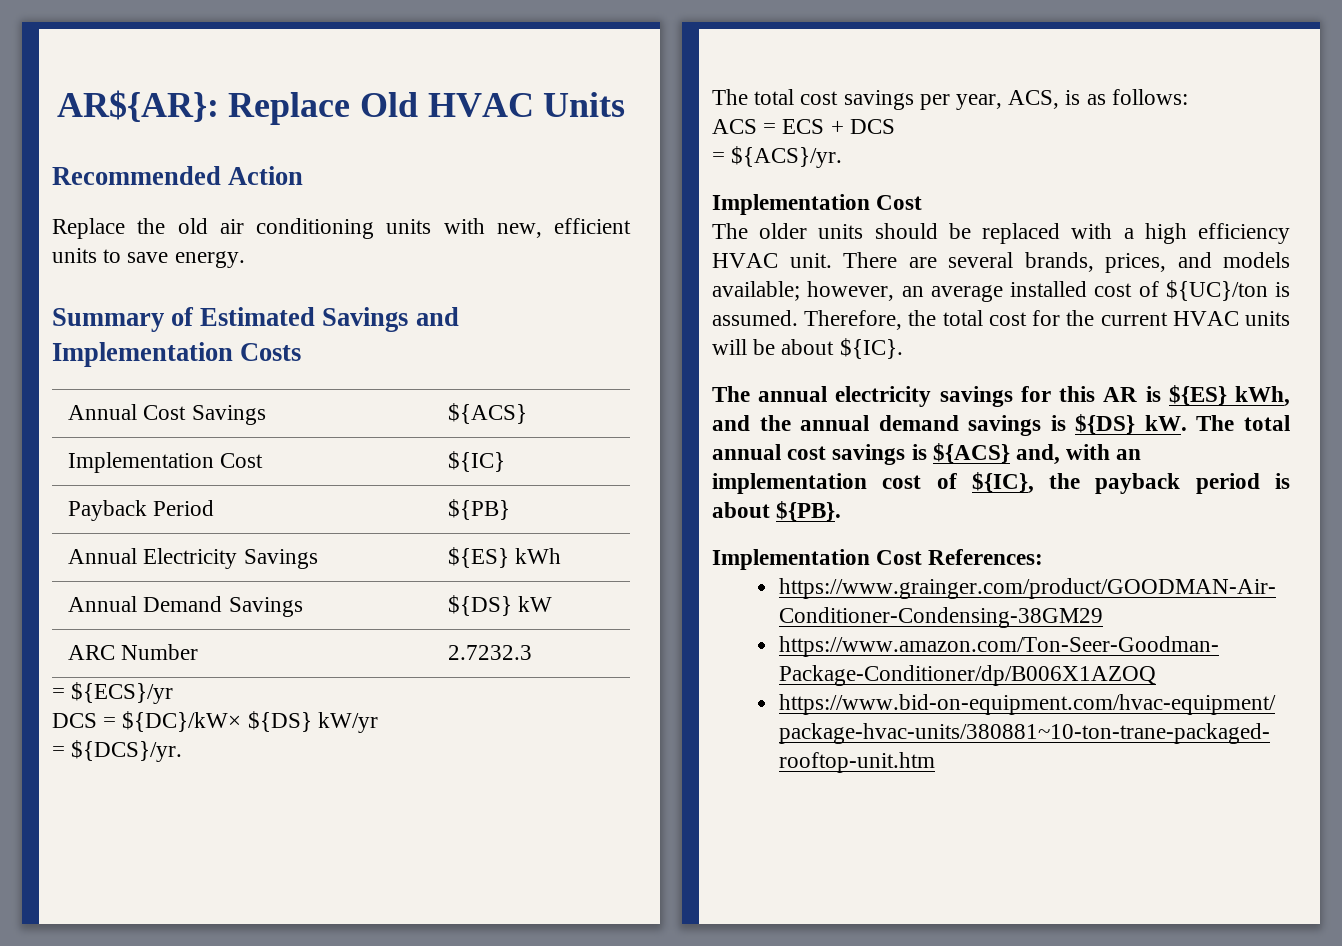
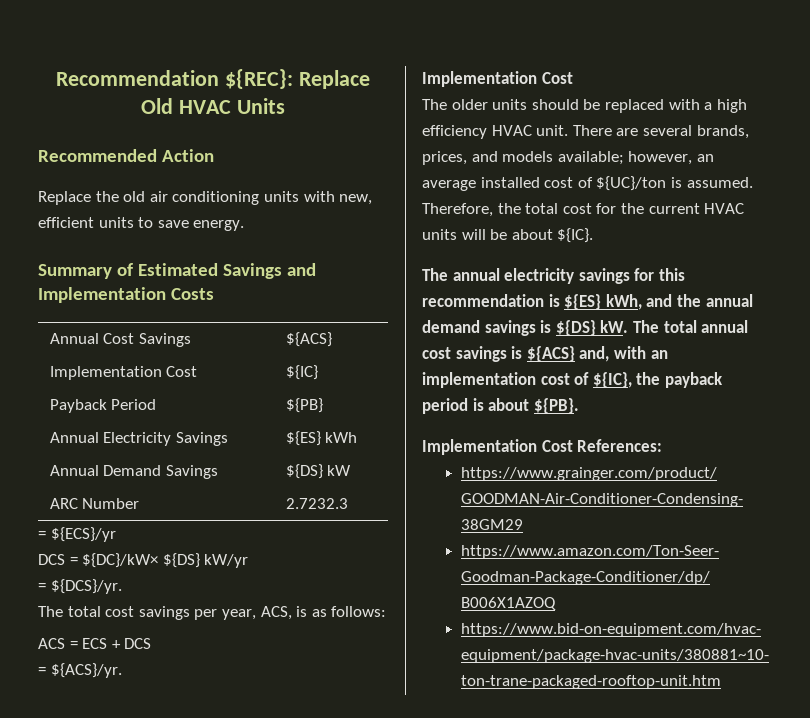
[56,90,219,122] AR${AR}: -> [56,69,293,89] Recommendation ${REC}:
[1103,387,1138,402] AR -> [422,294,544,307] recommendation

